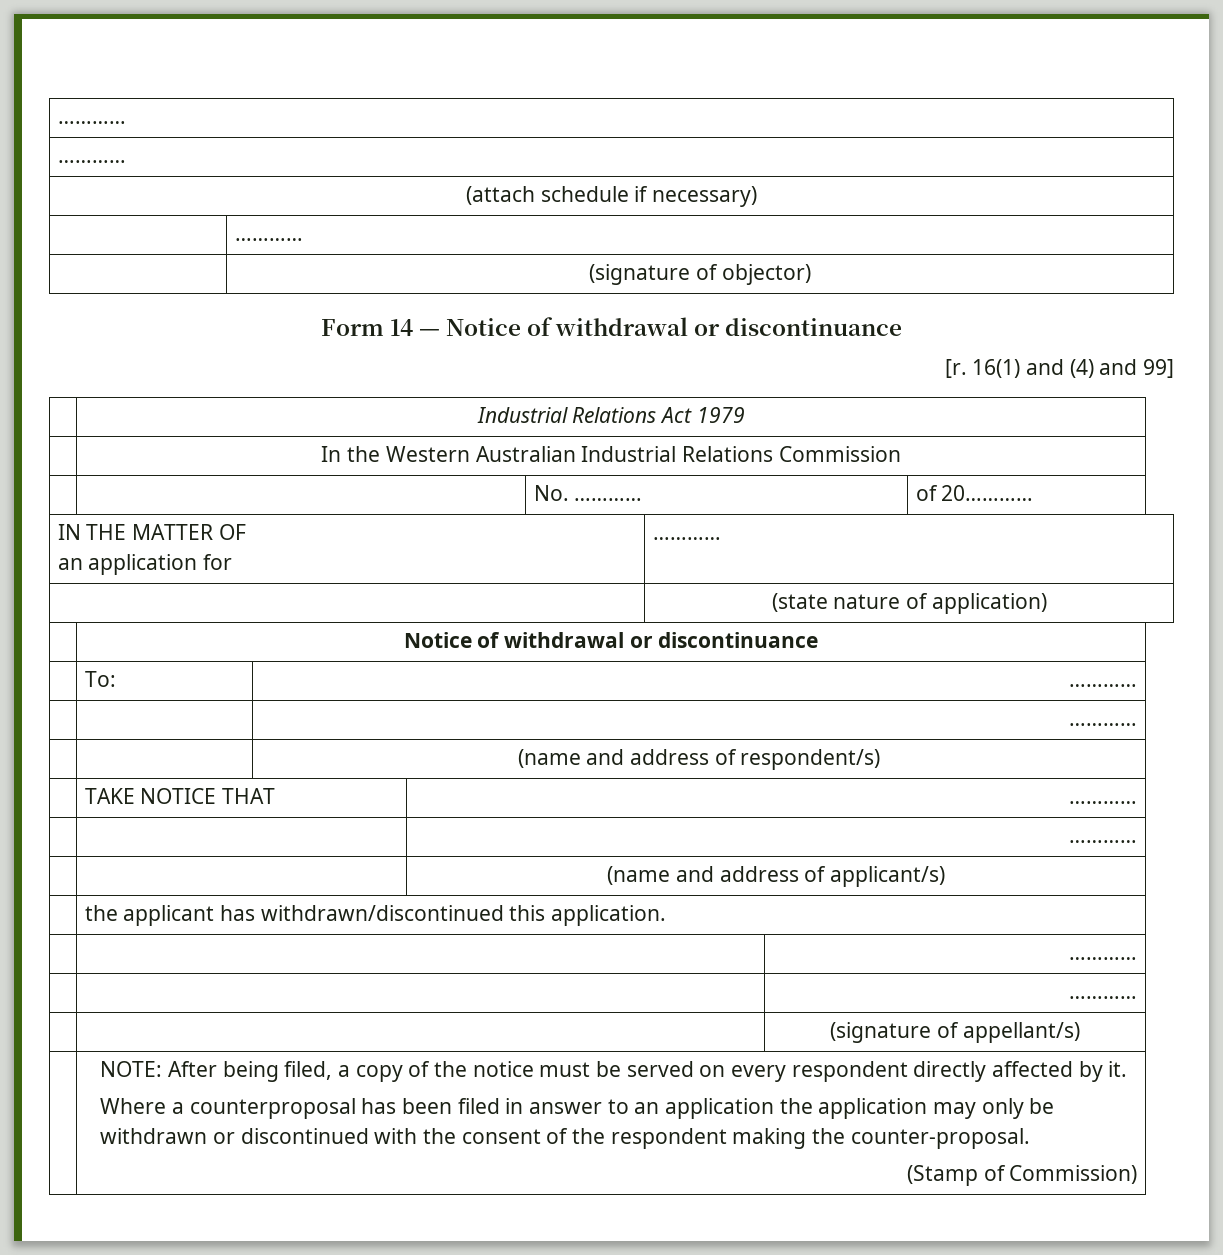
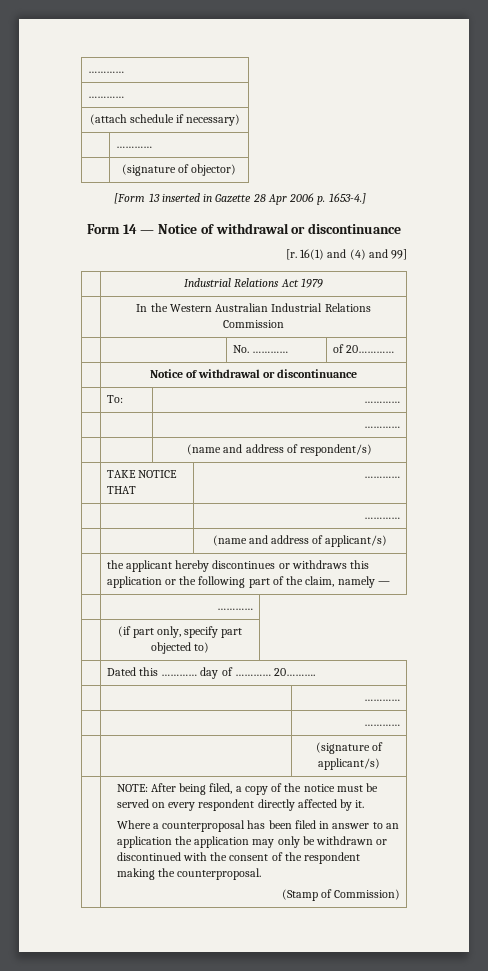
(811, 274) none -> [114,193,366,205] // [Form 13 inserted in Gazette 28 Apr 2006 p. 1653-4.]
[57,524,246,540] [57,554,233,575] [652,537,721,540] [771,593,1047,614] // IN THE MATTER OF // an application for | ………… // | (state nature of application) -> (394, 349) none
[220,905,667,926] has withdrawn/discontinued this application. -> [175,560,370,572] [106,576,390,588] [217,608,254,610] [117,626,243,638] [150,642,210,654] [106,667,316,679] hereby discontinues or withdraws this application or the following part of the claim, namely — // | ………… // | (if part only, specify part objected to) // | Dated this ………… day of ………… 20……….
[962,1022,1080,1043] appellant/s) -> [318,758,380,770] applicant/s)
[850,1128,1030,1149] counter-proposal. -> [177,868,262,880] counterproposal.

